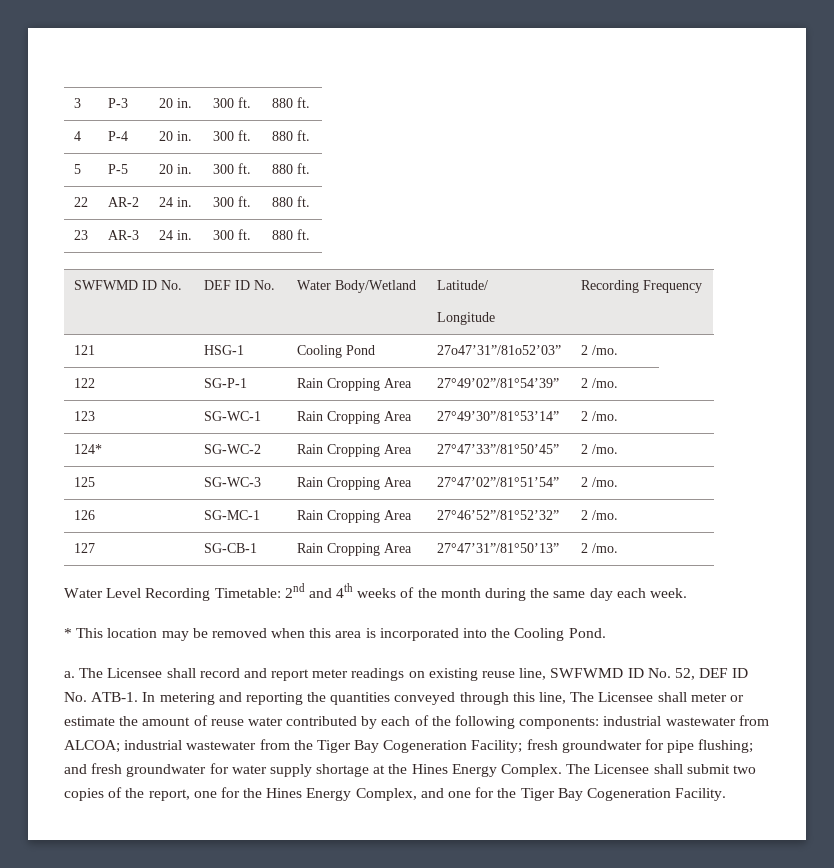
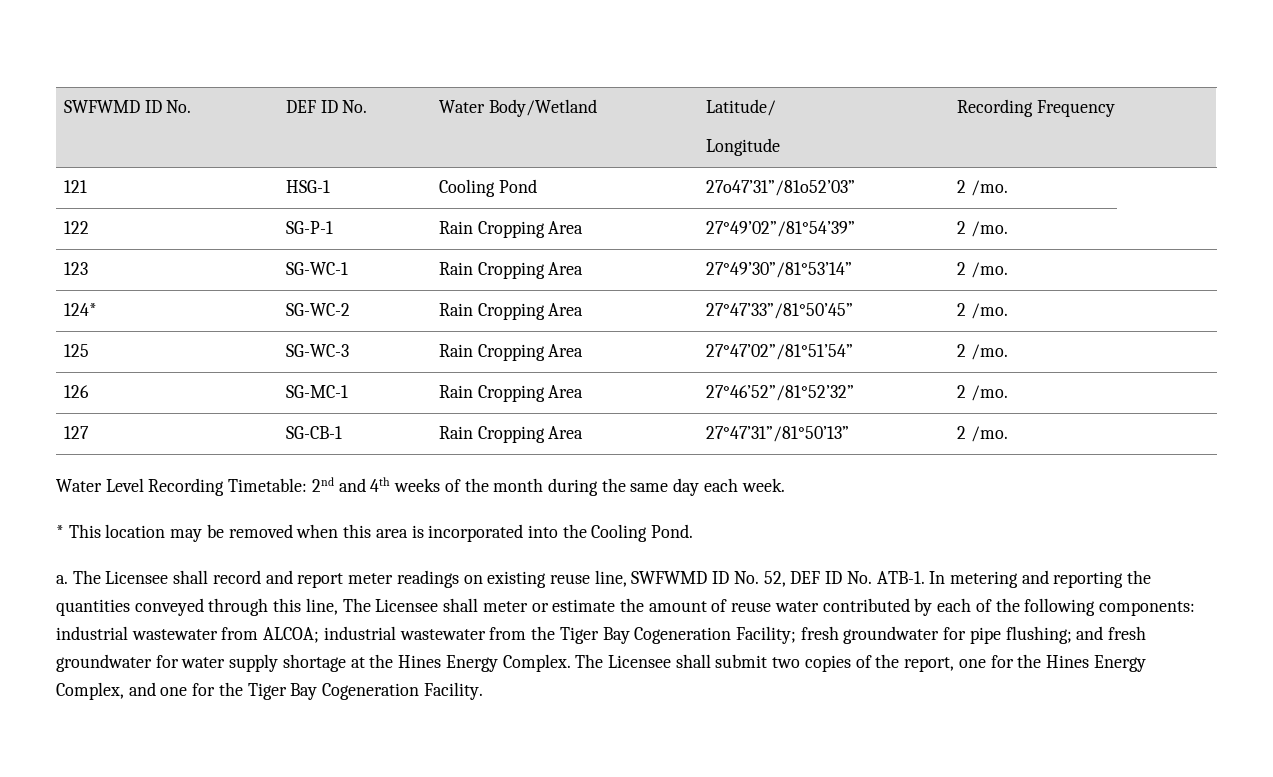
[73,98,81,108] [107,98,128,108] [158,98,192,108] [212,97,251,108] [271,97,310,108] [73,131,81,141] [107,131,128,141] [158,131,192,141] [212,130,251,141] [271,130,310,141] [73,164,81,174] [107,164,128,174] [158,164,192,174] [212,163,251,174] [271,163,310,174] [73,197,88,207] [107,197,139,207] [158,197,192,207] [212,196,251,207] [271,196,310,207] [73,230,88,240] [107,230,139,240] [158,230,192,240] [212,229,251,240] [271,229,310,240] 3 | P-3 | 20 in. | 300 ft. | 880 ft. // 4 | P-4 | 20 in. | 300 ft. | 880 ft. // 5 | P-5 | 20 in. | 300 ft. | 880 ft. // 22 | AR-2 | 24 in. | 300 ft. | 880 ft. // 23 | AR-3 | 24 in. | 300 ft. | 880 ft. // -> (63, 106) none

